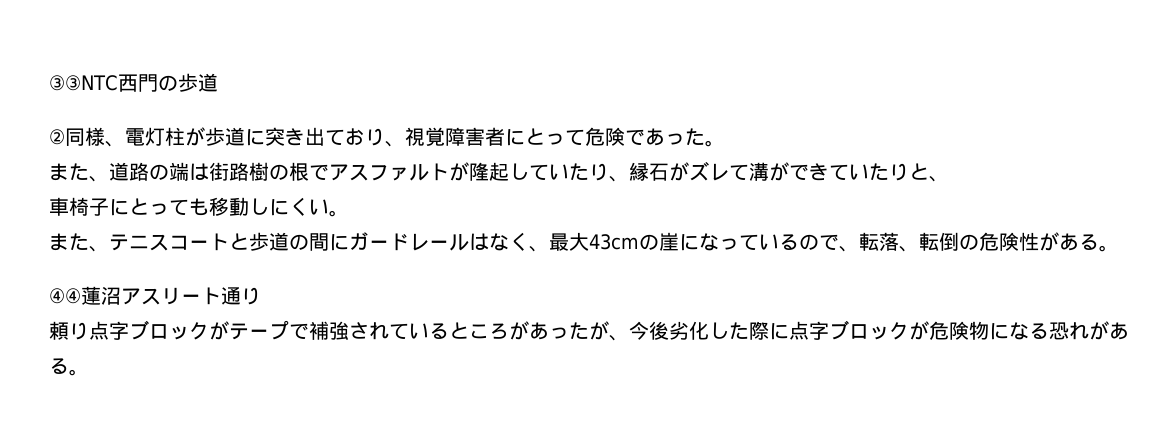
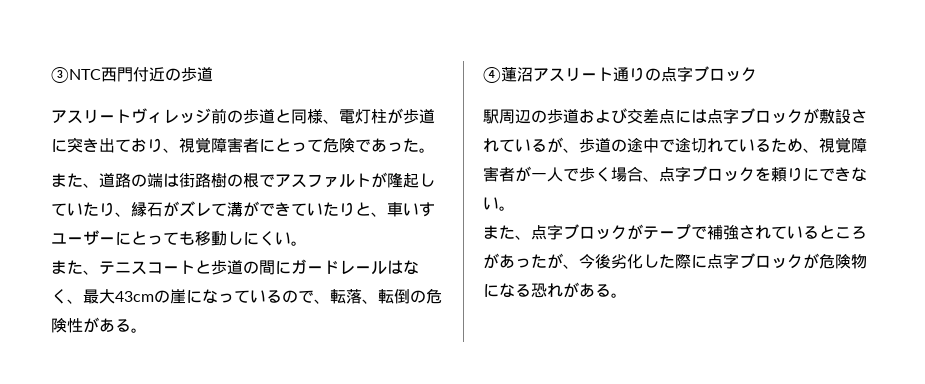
[49,74,158,92] ③③NTC西門 -> [51,67,165,83] ③NTC西門付近
[49,129,65,145] ② -> [51,108,291,124] アスリートヴィレッジ前の歩道と
[49,197,109,216] // 車椅子 -> [387,202,435,217] [51,230,115,245] 車いすユーザー
[49,288,81,304] ④④ -> [483,67,501,83] ④
[49,321,89,340] // 頼り -> [645,66,757,82] [483,108,867,124] [483,137,867,153] [483,166,867,182] [483,197,515,211] [483,225,531,240] の点字ブロック // 駅周辺の歩道および交差点には点字ブロックが敷設されているが、歩道の途中で途切れているため、視覚障害者が一人で歩く場合、点字ブロックを頼りにできない。 // また、

